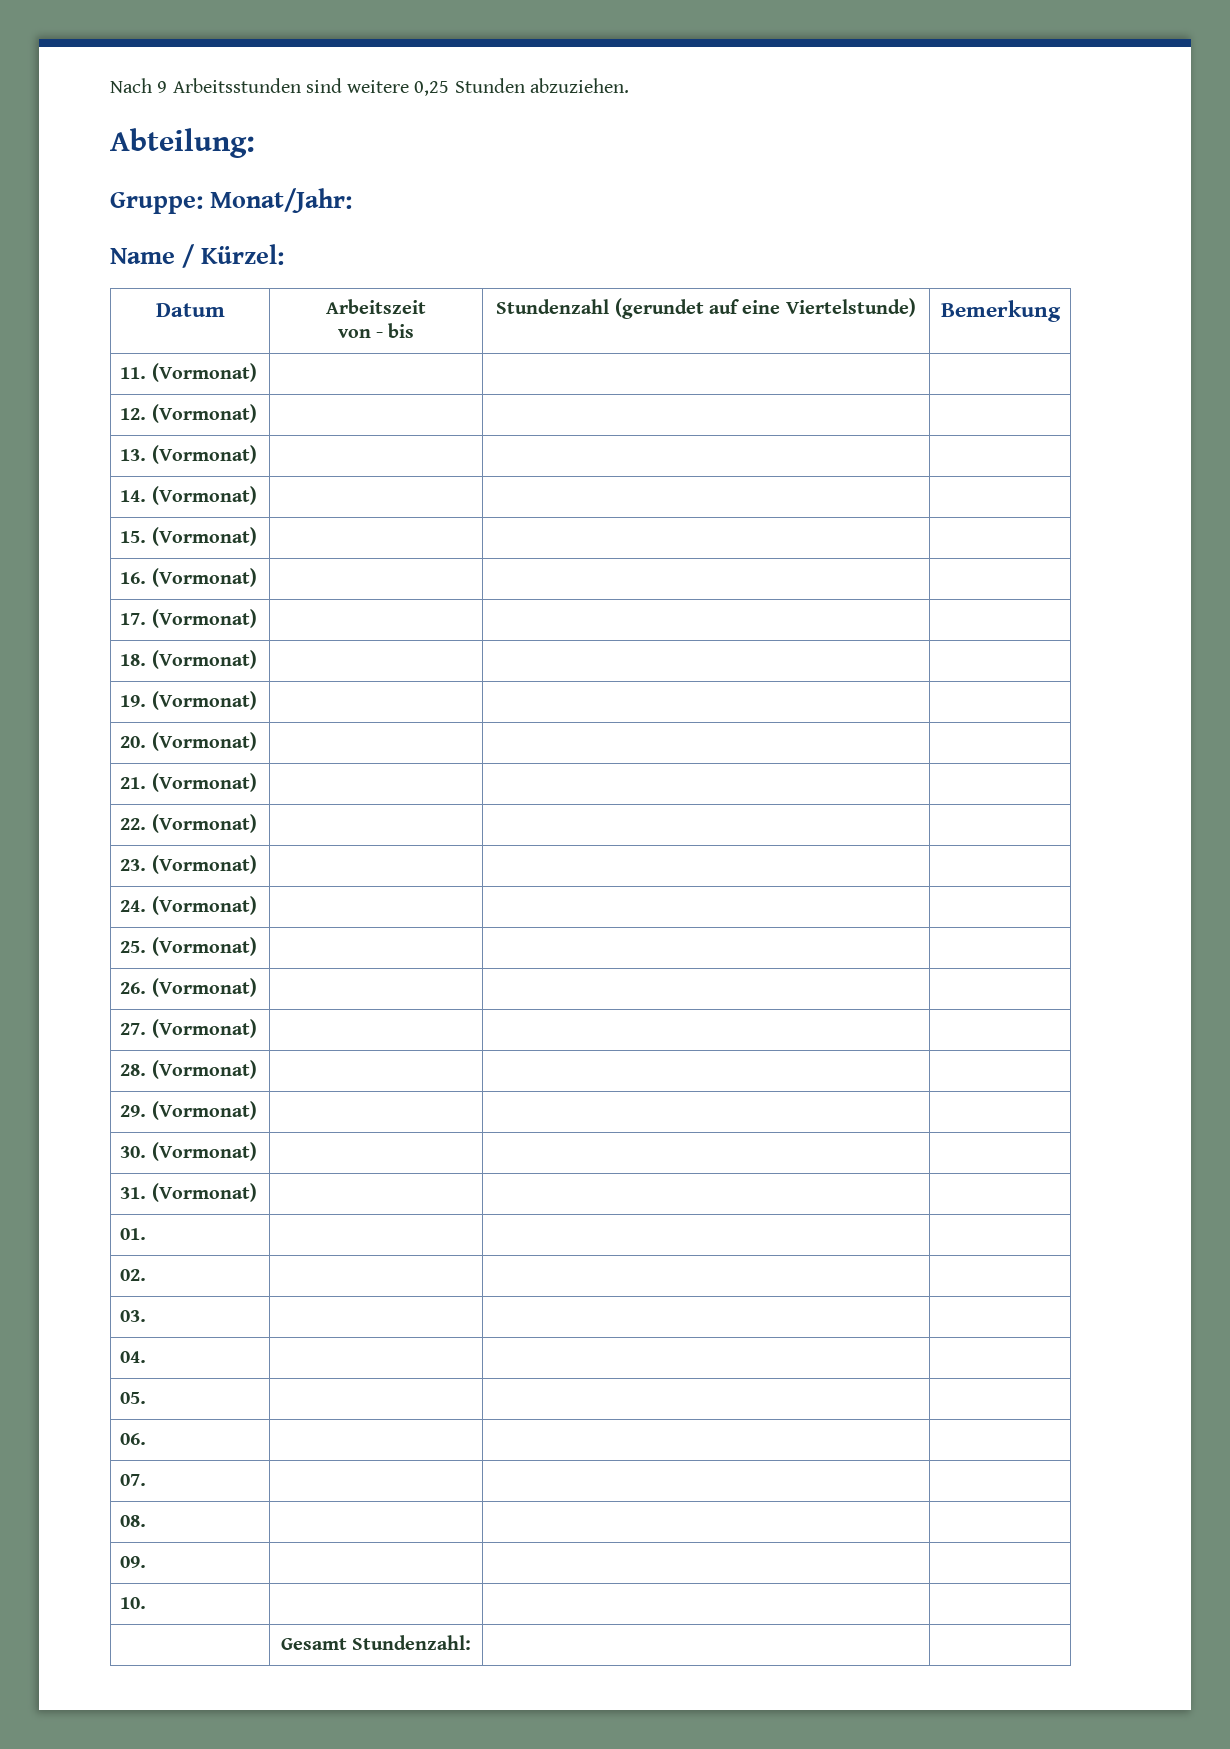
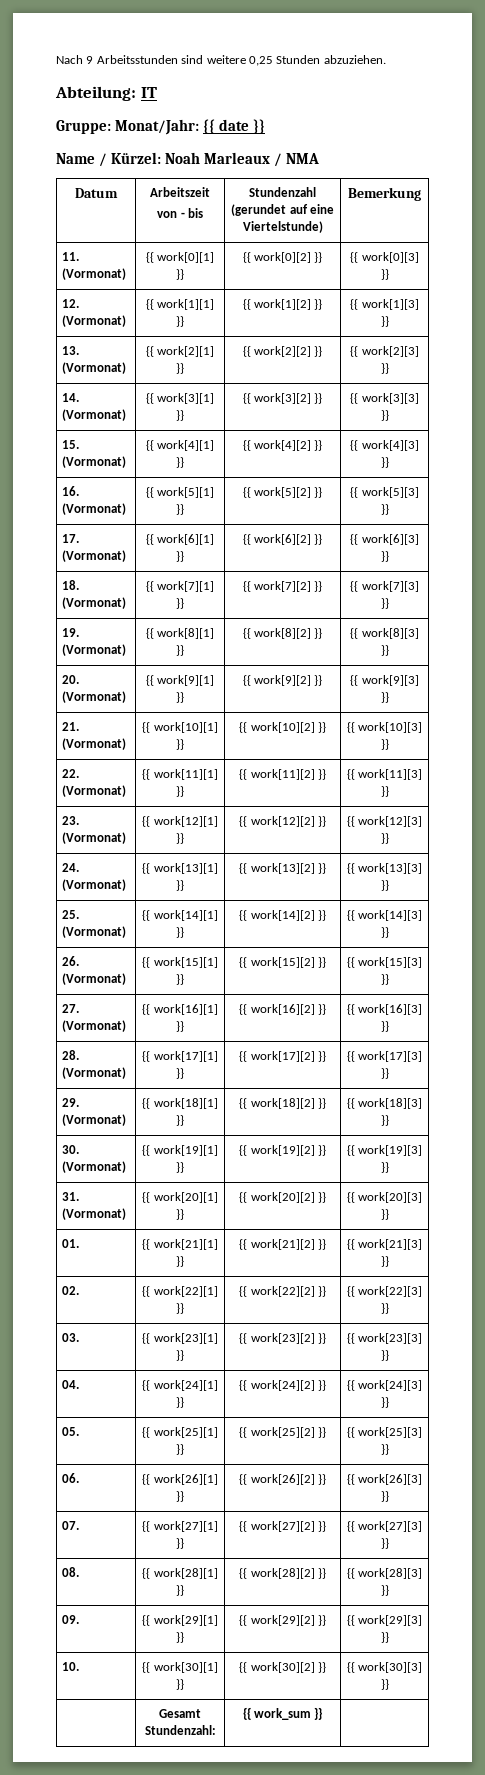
(255, 143) none -> [140,87,157,98] IT
(353, 200) none -> [203,119,266,134] {{ date }}
(285, 254) none -> [165,152,320,167] Noah Marleaux / NMA
[120,404,257,423] [120,445,257,464] [120,486,257,505] [120,527,257,546] [120,568,257,587] [120,609,257,628] [120,650,257,669] [120,691,257,710] [120,732,257,751] [120,773,257,792] [120,814,257,833] [120,855,257,874] [120,896,257,915] [120,937,257,956] [120,978,257,997] [120,1019,257,1038] [120,1060,257,1079] [120,1101,257,1120] [120,1142,257,1161] [120,1183,257,1202] [120,1228,147,1240] [120,1269,147,1281] [120,1310,147,1322] [120,1351,147,1363] [120,1392,147,1404] [120,1433,147,1445] [120,1474,147,1486] [120,1515,147,1527] [120,1556,147,1568] [120,1597,147,1609] | | // 12. (Vormonat) | | | // 13. (Vormonat) | | | // 14. (Vormonat) | | | // 15. (Vormonat) | | | // 16. (Vormonat) | | | // 17. (Vormonat) | | | // 18. (Vormonat) | | | // 19. (Vormonat) | | | // 20. (Vormonat) | | | // 21. (Vormonat) | | | // 22. (Vormonat) | | | // 23. (Vormonat) | | | // 24. (Vormonat) | | | // 25. (Vormonat) | | | // 26. (Vormonat) | | | // 27. (Vormonat) | | | // 28. (Vormonat) | | | // 29. (Vormonat) | | | // 30. (Vormonat) | | | // 31. (Vormonat) | | | // 01. | | | // 02. | | | // 03. | | | // 04. | | | // 05. | | | // 06. | | | // 07. | | | // 08. | | | // 09. | | | // 10. | | | -> [145,252,215,263] [176,269,184,280] [242,252,323,263] [350,252,419,263] [380,269,389,280] [61,299,79,308] [61,315,126,327] [145,299,215,310] [176,316,184,327] [242,299,323,310] [350,299,419,310] [380,316,389,327] [61,346,79,355] [61,362,126,374] [145,346,215,357] [176,363,184,374] [242,346,323,357] [350,346,419,357] [380,363,389,374] [61,393,79,402] [61,409,126,421] [145,393,215,404] [176,410,184,421] [242,393,323,404] [350,393,419,404] [380,410,389,421] [61,440,79,449] [61,456,126,468] [145,440,215,451] [176,457,184,468] [242,440,323,451] [350,440,419,451] [380,457,389,468] [61,486,79,496] [61,503,126,515] [145,487,215,498] [176,504,184,515] [242,487,323,498] [350,487,419,498] [380,504,389,515] [61,534,79,543] [61,550,126,562] [145,534,215,545] [176,551,184,562] [242,534,323,545] [350,534,419,545] [380,551,389,562] [61,580,79,590] [61,597,126,609] [145,581,215,592] [176,598,184,609] [242,581,323,592] [350,581,419,592] [380,598,389,609] [61,628,79,637] [61,644,126,656] [145,628,215,639] [176,645,184,656] [242,628,323,639] [350,628,419,639] [380,645,389,656] [61,675,79,684] [61,691,126,703] [145,675,215,686] [176,692,184,703] [242,675,323,686] [350,675,419,686] [380,692,389,703] [61,722,79,731] [61,738,126,750] [142,722,218,733] [176,739,184,750] [239,722,326,733] [346,722,423,733] [380,739,389,750] [61,769,79,778] [61,785,126,797] [142,769,218,780] [176,786,184,797] [239,769,326,780] [346,769,423,780] [380,786,389,797] [61,816,79,825] [61,832,126,844] [142,816,218,827] [176,833,184,844] [239,816,326,827] [346,816,423,827] [380,833,389,844] [61,863,79,872] [61,879,126,891] [142,863,218,874] [176,880,184,891] [239,863,326,874] [346,863,423,874] [380,880,389,891] [61,910,79,919] [61,926,126,938] [142,910,218,921] [176,927,184,938] [239,910,326,921] [346,910,423,921] [380,927,389,938] [61,956,79,966] [61,973,126,985] [142,957,218,968] [176,974,184,985] [239,957,326,968] [346,957,423,968] [380,974,389,985] [61,1004,79,1013] [61,1020,126,1032] [142,1004,218,1015] [176,1021,184,1032] [239,1004,326,1015] [346,1004,423,1015] [380,1021,389,1032] [61,1050,79,1060] [61,1067,126,1079] [142,1051,218,1062] [176,1068,184,1079] [239,1051,326,1062] [346,1051,423,1062] [380,1068,389,1079] [61,1098,79,1107] [61,1114,126,1126] [142,1098,218,1109] [176,1115,184,1126] [239,1098,326,1109] [346,1098,423,1109] [380,1115,389,1126] [61,1145,79,1154] [61,1161,126,1173] [142,1145,218,1156] [176,1162,184,1173] [239,1145,326,1156] [346,1145,423,1156] [380,1162,389,1173] [61,1192,79,1201] [61,1208,126,1220] [142,1192,218,1203] [176,1209,184,1220] [239,1192,326,1203] [346,1192,423,1203] [380,1209,389,1220] [61,1239,79,1248] [142,1239,218,1250] [176,1256,184,1267] [239,1239,326,1250] [346,1239,423,1250] [380,1256,389,1267] [61,1286,79,1295] [142,1286,218,1297] [176,1303,184,1314] [239,1286,326,1297] [346,1286,423,1297] [380,1303,389,1314] [61,1333,79,1342] [142,1333,218,1344] [176,1350,184,1361] [239,1333,326,1344] [346,1333,423,1344] [380,1350,389,1361] [61,1380,79,1389] [142,1380,218,1391] [176,1397,184,1408] [239,1380,326,1391] [346,1380,423,1391] [380,1397,389,1408] [61,1427,79,1436] [142,1427,218,1438] [176,1444,184,1455] [239,1427,326,1438] [346,1427,423,1438] [380,1444,389,1455] [61,1473,79,1483] [142,1474,218,1485] [176,1491,184,1502] [239,1474,326,1485] [346,1474,423,1485] [380,1491,389,1502] [61,1521,79,1530] [142,1521,218,1532] [176,1538,184,1549] [239,1521,326,1532] [346,1521,423,1532] [380,1538,389,1549] [61,1567,79,1577] [142,1568,218,1579] [176,1585,184,1596] [239,1568,326,1579] [346,1568,423,1579] [380,1585,389,1596] [61,1615,79,1624] [142,1615,218,1626] [176,1632,184,1643] [239,1615,326,1626] [346,1615,423,1626] [380,1632,389,1643] [61,1662,79,1671] [142,1662,218,1673] [176,1679,184,1690] [239,1662,326,1673] [346,1662,423,1673] [380,1679,389,1690] {{ work[0][1] }} | {{ work[0][2] }} | {{ work[0][3] }} // 12. (Vormonat) | {{ work[1][1] }} | {{ work[1][2] }} | {{ work[1][3] }} // 13. (Vormonat) | {{ work[2][1] }} | {{ work[2][2] }} | {{ work[2][3] }} // 14. (Vormonat) | {{ work[3][1] }} | {{ work[3][2] }} | {{ work[3][3] }} // 15. (Vormonat) | {{ work[4][1] }} | {{ work[4][2] }} | {{ work[4][3] }} // 16. (Vormonat) | {{ work[5][1] }} | {{ work[5][2] }} | {{ work[5][3] }} // 17. (Vormonat) | {{ work[6][1] }} | {{ work[6][2] }} | {{ work[6][3] }} // 18. (Vormonat) | {{ work[7][1] }} | {{ work[7][2] }} | {{ work[7][3] }} // 19. (Vormonat) | {{ work[8][1] }} | {{ work[8][2] }} | {{ work[8][3] }} // 20. (Vormonat) | {{ work[9][1] }} | {{ work[9][2] }} | {{ work[9][3] }} // 21. (Vormonat) | {{ work[10][1] }} | {{ work[10][2] }} | {{ work[10][3] }} // 22. (Vormonat) | {{ work[11][1] }} | {{ work[11][2] }} | {{ work[11][3] }} // 23. (Vormonat) | {{ work[12][1] }} | {{ work[12][2] }} | {{ work[12][3] }} // 24. (Vormonat) | {{ work[13][1] }} | {{ work[13][2] }} | {{ work[13][3] }} // 25. (Vormonat) | {{ work[14][1] }} | {{ work[14][2] }} | {{ work[14][3] }} // 26. (Vormonat) | {{ work[15][1] }} | {{ work[15][2] }} | {{ work[15][3] }} // 27. (Vormonat) | {{ work[16][1] }} | {{ work[16][2] }} | {{ work[16][3] }} // 28. (Vormonat) | {{ work[17][1] }} | {{ work[17][2] }} | {{ work[17][3] }} // 29. (Vormonat) | {{ work[18][1] }} | {{ work[18][2] }} | {{ work[18][3] }} // 30. (Vormonat) | {{ work[19][1] }} | {{ work[19][2] }} | {{ work[19][3] }} // 31. (Vormonat) | {{ work[20][1] }} | {{ work[20][2] }} | {{ work[20][3] }} // 01. | {{ work[21][1] }} | {{ work[21][2] }} | {{ work[21][3] }} // 02. | {{ work[22][1] }} | {{ work[22][2] }} | {{ work[22][3] }} // 03. | {{ work[23][1] }} | {{ work[23][2] }} | {{ work[23][3] }} // 04. | {{ work[24][1] }} | {{ work[24][2] }} | {{ work[24][3] }} // 05. | {{ work[25][1] }} | {{ work[25][2] }} | {{ work[25][3] }} // 06. | {{ work[26][1] }} | {{ work[26][2] }} | {{ work[26][3] }} // 07. | {{ work[27][1] }} | {{ work[27][2] }} | {{ work[27][3] }} // 08. | {{ work[28][1] }} | {{ work[28][2] }} | {{ work[28][3] }} // 09. | {{ work[29][1] }} | {{ work[29][2] }} | {{ work[29][3] }} // 10. | {{ work[30][1] }} | {{ work[30][2] }} | {{ work[30][3] }}
(472, 1642) none -> [242,1707,323,1720] {{ work_sum }}

